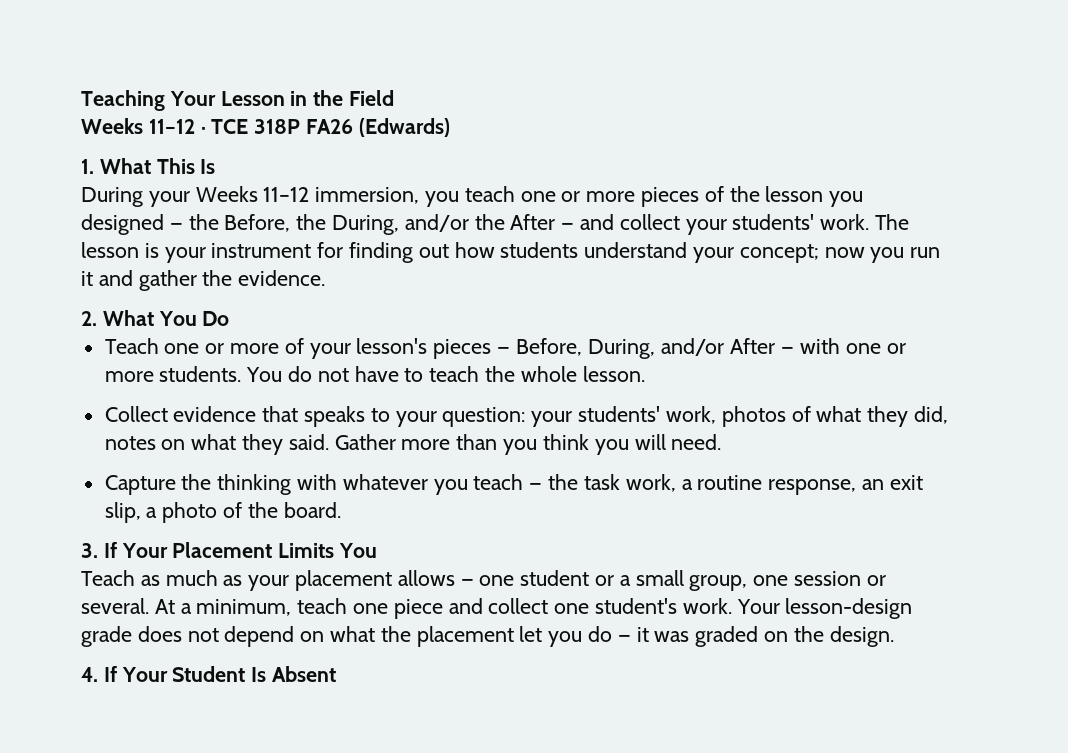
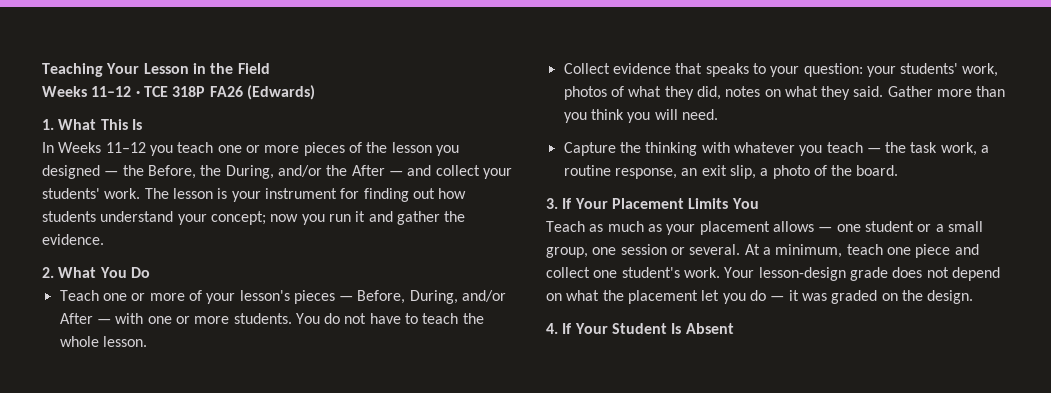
[81,186,420,207] During your Weeks 11–12 immersion, -> [42,142,146,153] In Weeks 11–12

